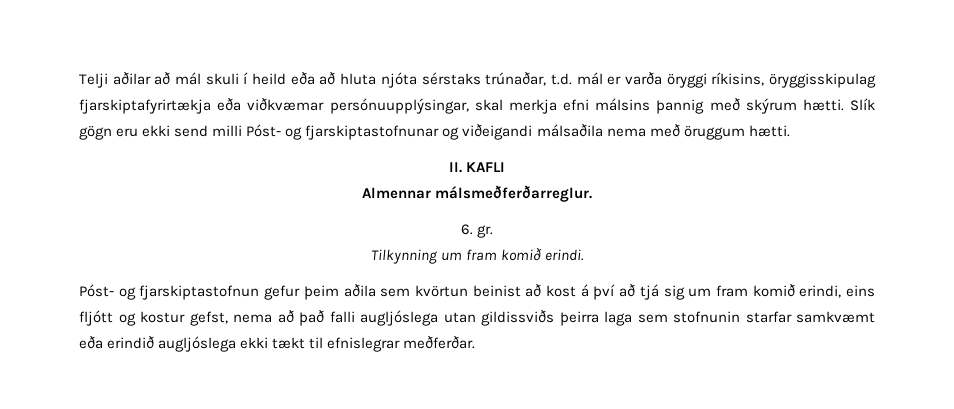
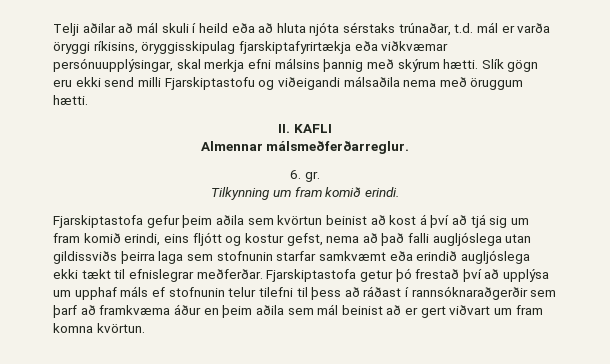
[246,124,440,140] Póst- og fjarskiptastofnunar -> [164,77,255,90] Fjarskiptastofu
[79,284,260,300] Póst- og fjarskiptastofnun -> [53,215,143,228] Fjarskiptastofa
(476, 342) none -> [266,268,550,282] [53,286,557,300] [53,304,543,318] [53,323,145,333] Fjarskiptastofa getur þó frestað því að upplýsa um upphaf máls ef stofnunin telur tilefni til þess að ráðast í rannsóknaraðgerðir sem þarf að framkvæma áður en þeim aðila sem mál beinist að er gert viðvart um fram komna kvörtun.

